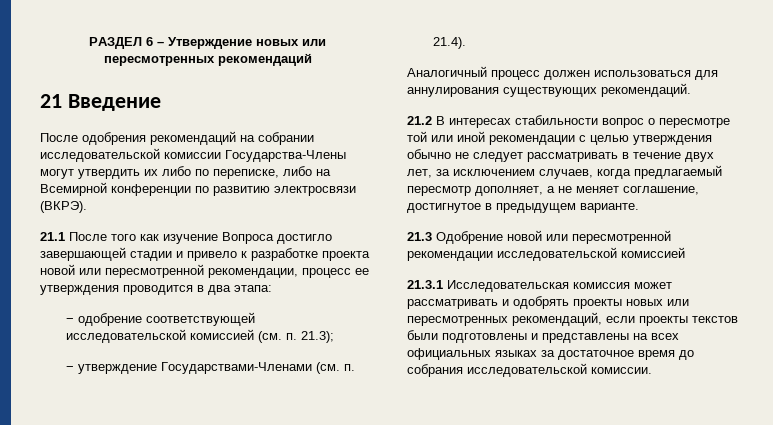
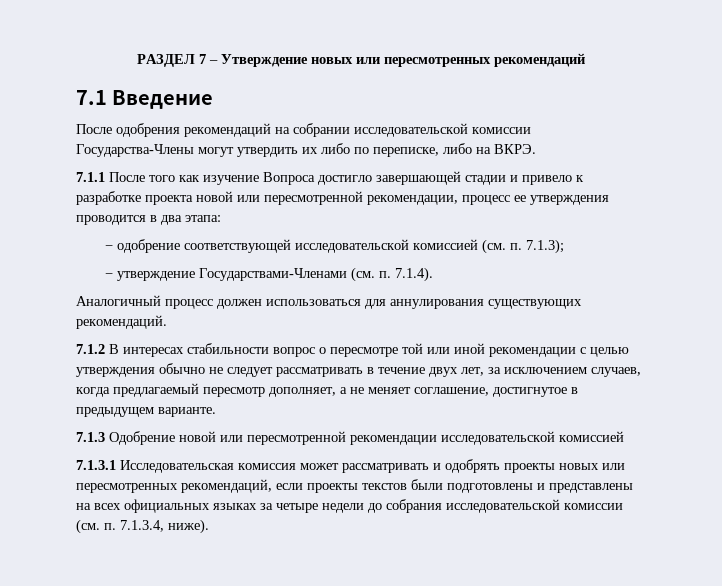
[146,37,153,46] 6 -> [199,54,206,64] 7
[40,94,62,108] 21 -> [76,90,107,105] 7.1
[40,182,356,196] [40,201,87,213] [40,232,65,241] Всемирной конференции по развитию электросвязи (ВКРЭ). // 21.1 -> [494,144,536,154] [76,172,105,182] ВКРЭ. // 7.1.1
[300,331,334,343] 21.3); -> [525,239,564,254] 7.1.3);
[432,37,466,49] 21.4). -> [394,267,433,282] 7.1.4).
[407,116,432,125] 21.2 -> [76,344,105,354] 7.1.2
[407,232,432,241] 21.3 -> [76,432,105,442] 7.1.3
[407,280,443,289] 21.3.1 -> [76,460,116,470] 7.1.3.1
[558,350,675,360] достаточное время -> [276,503,364,513] четыре недели
[591,367,652,374] комиссии. -> [564,503,623,510] [76,519,209,534] комиссии (см. п. 7.1.3.4, ниже).

